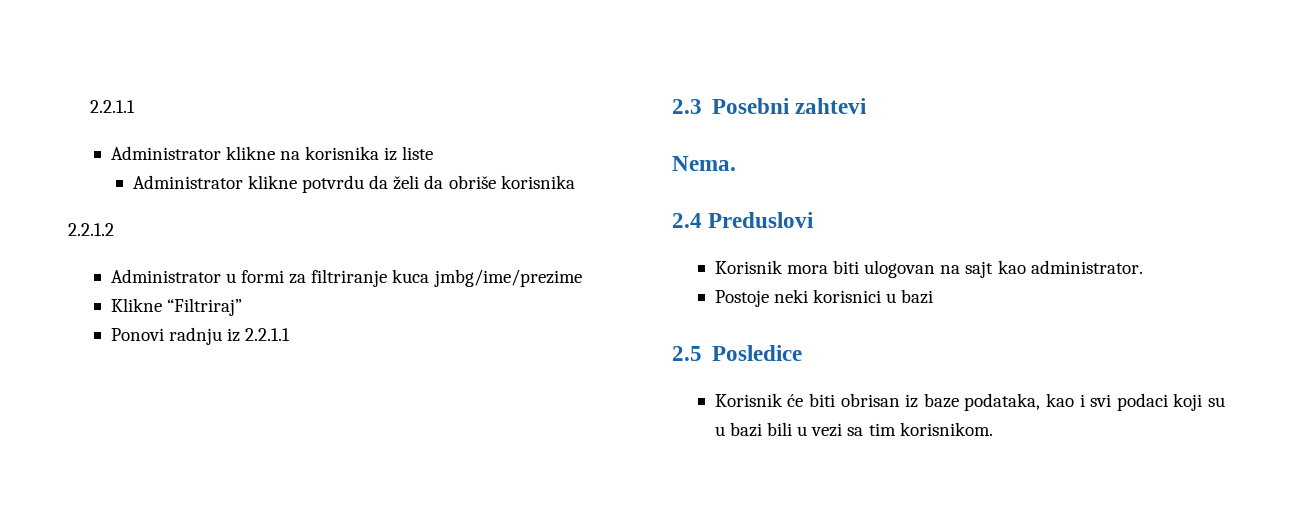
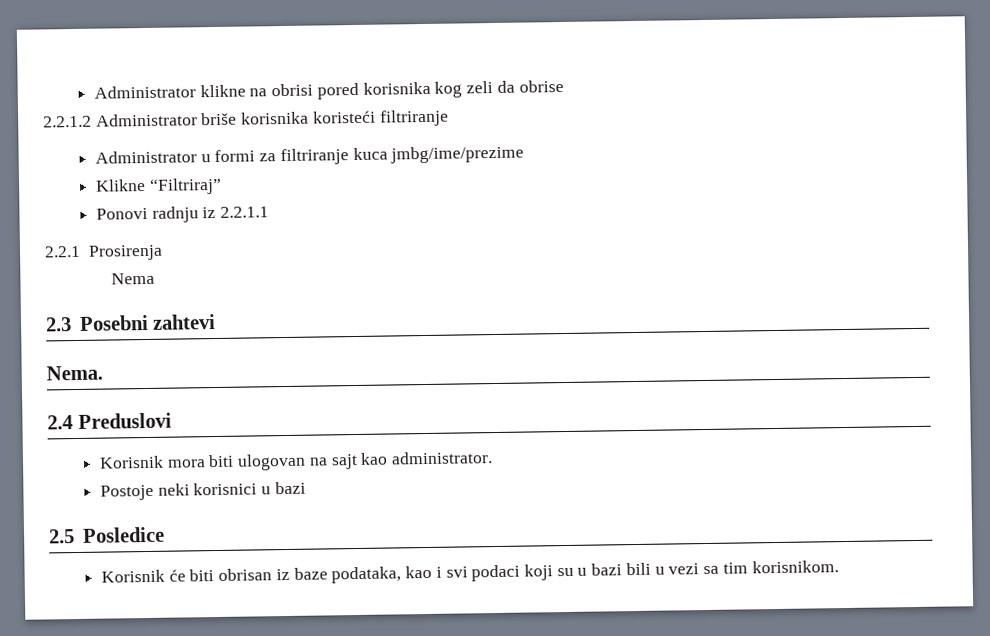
[89,100,135,113] 2.2.1.1 // -> (94, 92) none
[305,146,434,161] [132,175,575,193] [68,223,114,236] korisnika iz liste // Administrator klikne potvrdu da želi da obriše korisnika // 2.2.1.2 -> [271,79,564,100] [43,109,449,128] obrisi pored korisnika kog zeli da obrise // 2.2.1.2 Administrator briše korisnika koristeći filtriranje
(291, 334) none -> [44,244,163,261] [110,272,155,285] // 2.2.1 Prosirenja // Nema

